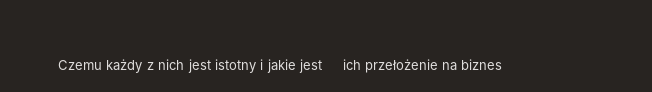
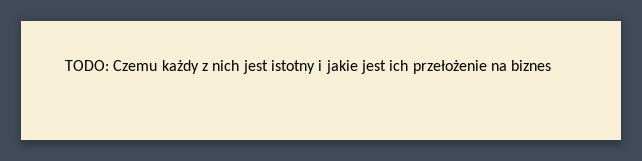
(58, 65) none -> [65,60,109,71] TODO:

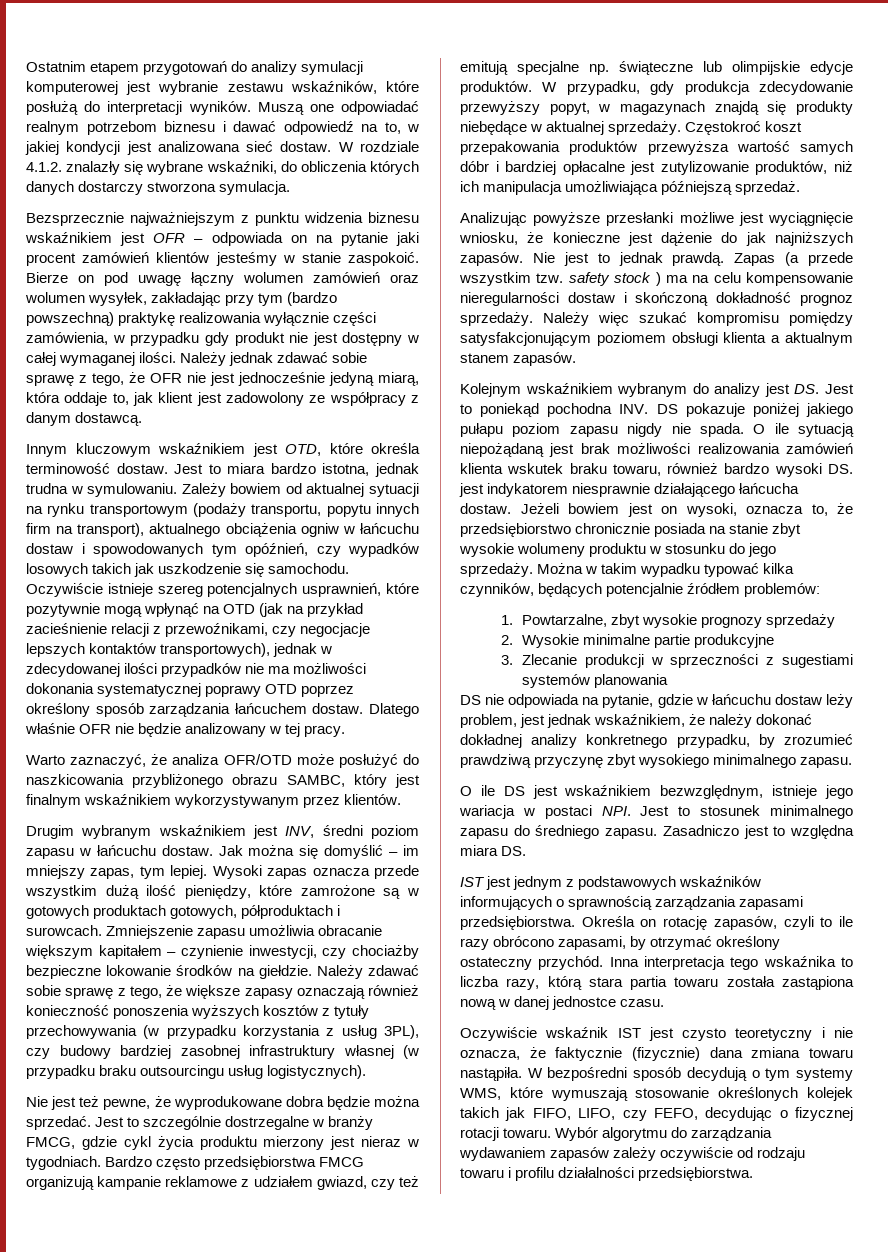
[65,60,552,74] TODO: Czemu każdy z nich jest istotny i jakie jest ich przełożenie na biznes -> [26,61,364,75] [26,81,419,95] [26,101,419,115] [26,121,419,135] [25,141,419,155] [26,161,420,175] [26,181,291,195] [26,212,419,226] [25,232,419,246] [26,252,419,266] [26,272,419,286] [25,292,338,306] [26,312,377,326] [26,332,419,346] [26,352,368,366] [26,372,419,386] [26,392,419,406] [26,412,143,426] [26,443,420,457] [26,463,419,477] [26,483,419,497] [26,503,419,517] [26,523,420,537] [26,543,419,557] [26,563,350,577] [26,583,419,597] [26,603,364,617] [26,623,371,637] [26,643,333,657] [26,663,367,677] [26,683,355,697] [26,703,419,717] [25,723,346,737] [26,754,420,768] [26,774,420,788] [26,794,402,808] [26,825,419,839] [26,845,420,859] [26,865,420,879] [25,885,419,899] [26,905,341,919] [26,925,383,939] [25,945,419,959] [26,965,419,979] [26,985,419,999] [26,1005,370,1019] [26,1025,419,1039] [26,1045,419,1059] [26,1065,367,1079] [26,1096,420,1110] [26,1116,374,1130] [26,1136,419,1150] [26,1156,365,1170] [26,1176,420,1190] [460,61,853,75] [460,81,853,95] [460,101,853,115] [460,121,803,135] [460,141,853,155] [460,161,853,175] [460,181,801,195] [460,212,853,226] [459,232,853,246] [460,252,853,266] [459,272,853,286] [460,292,853,306] [460,312,853,326] [460,332,853,346] [460,352,577,366] [460,383,854,397] [460,403,853,417] [460,423,854,437] [460,443,853,457] [460,463,853,477] [459,483,800,497] [460,503,853,517] [460,523,802,537] [459,543,777,557] [460,563,795,577] [460,583,821,597] [501,614,836,628] [501,634,775,648] [501,654,853,668] [521,674,668,688] [460,694,853,708] [460,714,813,728] [460,734,853,748] [460,754,853,768] [460,785,853,799] [459,805,853,819] [460,825,854,839] [460,845,527,856] [460,876,762,890] [460,896,804,910] [460,916,853,930] [460,936,781,950] [460,956,853,970] [460,976,854,990] [460,996,665,1010] [460,1027,853,1041] [460,1047,853,1061] [460,1067,853,1081] [460,1087,853,1101] [460,1107,853,1121] [460,1127,773,1141] [459,1147,806,1161] [460,1167,754,1181] Ostatnim etapem przygotowań do analizy symulacji komputerowej jest wybranie zestawu wskaźników, które posłużą do interpretacji wyników. Muszą one odpowiadać realnym potrzebom biznesu i dawać odpowiedź na to, w jakiej kondycji jest analizowana sieć dostaw. W rozdziale 4.1.2. znalazły się wybrane wskaźniki, do obliczenia których danych dostarczy stworzona symulacja. // Bezsprzecznie najważniejszym z punktu widzenia biznesu wskaźnikiem jest OFR – odpowiada on na pytanie jaki procent zamówień klientów jesteśmy w stanie zaspokoić. Bierze on pod uwagę łączny wolumen zamówień oraz wolumen wysyłek, zakładając przy tym (bardzo powszechną) praktykę realizowania wyłącznie części zamówienia, w przypadku gdy produkt nie jest dostępny w całej wymaganej ilości. Należy jednak zdawać sobie sprawę z tego, że OFR nie jest jednocześnie jedyną miarą, która oddaje to, jak klient jest zadowolony ze współpracy z danym dostawcą. // Innym kluczowym wskaźnikiem jest OTD, które określa terminowość dostaw. Jest to miara bardzo istotna, jednak trudna w symulowaniu. Zależy bowiem od aktualnej sytuacji na rynku transportowym (podaży transportu, popytu innych firm na transport), aktualnego obciążenia ogniw w łańcuchu dostaw i spowodowanych tym opóźnień, czy wypadków losowych takich jak uszkodzenie się samochodu. Oczywiście istnieje szereg potencjalnych usprawnień, które pozytywnie mogą wpłynąć na OTD (jak na przykład zacieśnienie relacji z przewoźnikami, czy negocjacje lepszych kontaktów transportowych), jednak w zdecydowanej ilości przypadków nie ma możliwości dokonania systematycznej poprawy OTD poprzez określony sposób zarządzania łańcuchem dostaw. Dlatego właśnie OFR nie będzie analizowany w tej pracy. // Warto zaznaczyć, że analiza OFR/OTD może posłużyć do naszkicowania przybliżonego obrazu SAMBC, który jest finalnym wskaźnikiem wykorzystywanym przez klientów. // Drugim wybranym wskaźnikiem jest INV, średni poziom zapasu w łańcuchu dostaw. Jak można się domyślić – im mniejszy zapas, tym lepiej. Wysoki zapas oznacza przede wszystkim dużą ilość pieniędzy, które zamrożone są w gotowych produktach gotowych, półproduktach i surowcach. Zmniejszenie zapasu umożliwia obracanie większym kapitałem – czynienie inwestycji, czy chociażby bezpieczne lokowanie środków na giełdzie. Należy zdawać sobie sprawę z tego, że większe zapasy oznaczają również konieczność ponoszenia wyższych kosztów z tytuły przechowywania (w przypadku korzystania z usług 3PL), czy budowy bardziej zasobnej infrastruktury własnej (w przypadku braku outsourcingu usług logistycznych). // Nie jest też pewne, że wyprodukowane dobra będzie można sprzedać. Jest to szczególnie dostrzegalne w branży FMCG, gdzie cykl życia produktu mierzony jest nieraz w tygodniach. Bardzo często przedsiębiorstwa FMCG organizują kampanie reklamowe z udziałem gwiazd, czy też emitują specjalne np. świąteczne lub olimpijskie edycje produktów. W przypadku, gdy produkcja zdecydowanie przewyższy popyt, w magazynach znajdą się produkty niebędące w aktualnej sprzedaży. Częstokroć koszt przepakowania produktów przewyższa wartość samych dóbr i bardziej opłacalne jest zutylizowanie produktów, niż ich manipulacja umożliwiająca późniejszą sprzedaż. // Analizując powyższe przesłanki możliwe jest wyciągnięcie wniosku, że konieczne jest dążenie do jak najniższych zapasów. Nie jest to jednak prawdą. Zapas (a przede wszystkim tzw. safety stock ) ma na celu kompensowanie nieregularności dostaw i skończoną dokładność prognoz sprzedaży. Należy więc szukać kompromisu pomiędzy satysfakcjonującym poziomem obsługi klienta a aktualnym stanem zapasów. // Kolejnym wskaźnikiem wybranym do analizy jest DS. Jest to poniekąd pochodna INV. DS pokazuje poniżej jakiego pułapu poziom zapasu nigdy nie spada. O ile sytuacją niepożądaną jest brak możliwości realizowania zamówień klienta wskutek braku towaru, również bardzo wysoki DS. jest indykatorem niesprawnie działającego łańcucha dostaw. Jeżeli bowiem jest on wysoki, oznacza to, że przedsiębiorstwo chronicznie posiada na stanie zbyt wysokie wolumeny produktu w stosunku do jego sprzedaży. Można w takim wypadku typować kilka czynników, będących potencjalnie źródłem problemów: // 1. Powtarzalne, zbyt wysokie prognozy sprzedaży // 2. Wysokie minimalne partie produkcyjne // 3. Zlecanie produkcji w sprzeczności z sugestiami systemów planowania // DS nie odpowiada na pytanie, gdzie w łańcuchu dostaw leży problem, jest jednak wskaźnikiem, że należy dokonać dokładnej analizy konkretnego przypadku, by zrozumieć prawdziwą przyczynę zbyt wysokiego minimalnego zapasu. // O ile DS jest wskaźnikiem bezwzględnym, istnieje jego wariacja w postaci NPI. Jest to stosunek minimalnego zapasu do średniego zapasu. Zasadniczo jest to względna miara DS. // IST jest jednym z podstawowych wskaźników informujących o sprawnością zarządzania zapasami przedsiębiorstwa. Określa on rotację zapasów, czyli to ile razy obrócono zapasami, by otrzymać określony ostateczny przychód. Inna interpretacja tego wskaźnika to liczba razy, którą stara partia towaru została zastąpiona nową w danej jednostce czasu. // Oczywiście wskaźnik IST jest czysto teoretyczny i nie oznacza, że faktycznie (fizycznie) dana zmiana towaru nastąpiła. W bezpośredni sposób decydują o tym systemy WMS, które wymuszają stosowanie określonych kolejek takich jak FIFO, LIFO, czy FEFO, decydując o fizycznej rotacji towaru. Wybór algorytmu do zarządzania wydawaniem zapasów zależy oczywiście od rodzaju towaru i profilu działalności przedsiębiorstwa.

